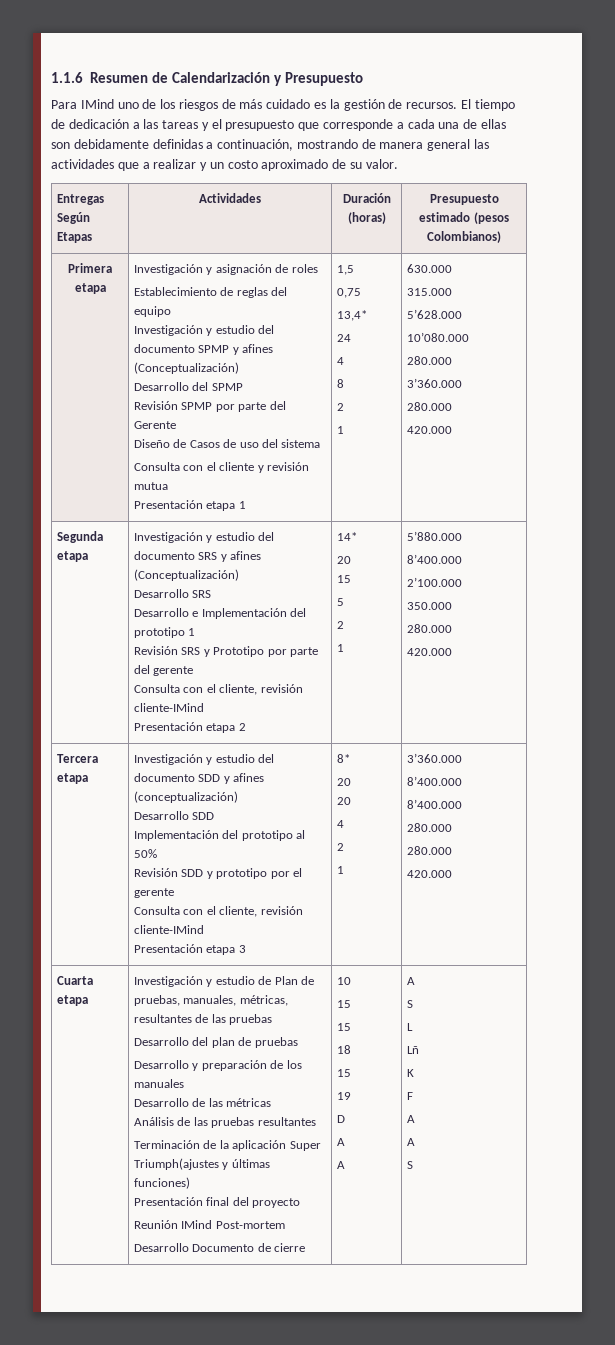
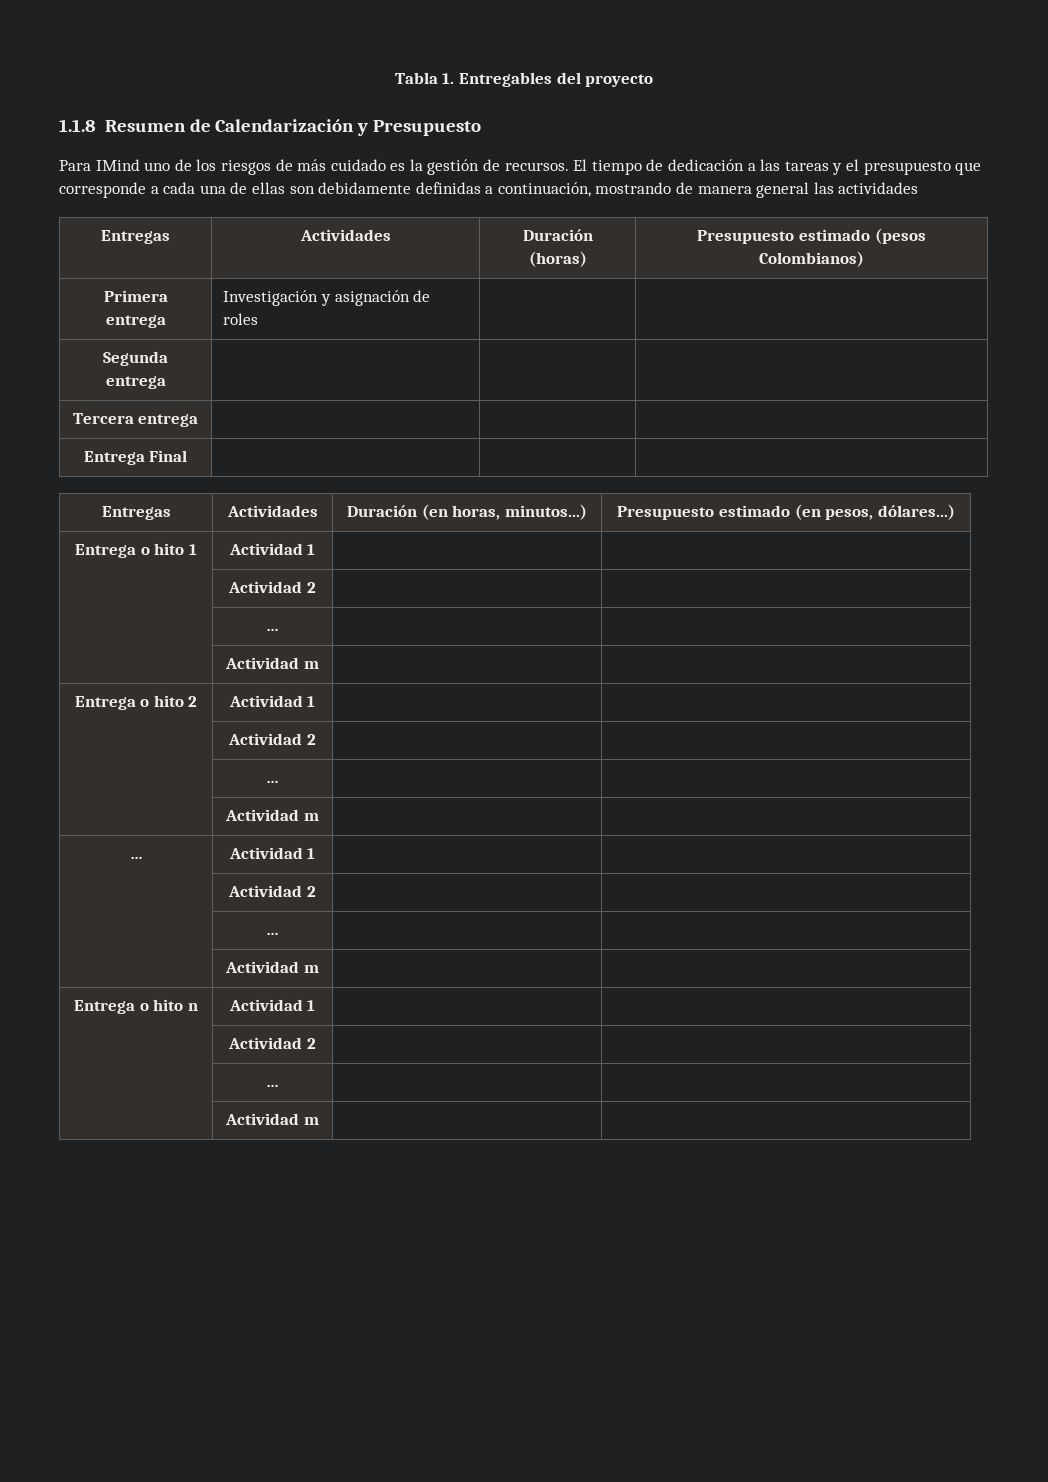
[51,72,83,83] 1.1.6 -> [394,72,654,87] [59,119,96,132] Tabla 1. Entregables del proyecto // 1.1.8
[117,159,398,171] [57,194,105,205] [57,212,91,224] [57,232,93,243] que a realizar y un costo aproximado de su valor. // Entregas Según Etapas -> [101,230,170,244] // Entregas
[74,283,106,294] etapa -> [105,315,166,328] entrega
[134,287,288,298] [134,306,172,317] [134,325,275,336] [134,344,274,355] [134,362,240,374] [134,382,243,391] [134,401,286,412] [134,421,177,429] [134,439,321,448] [134,462,309,473] [134,482,169,490] [134,500,246,511] [337,265,355,275] [337,288,362,298] [337,310,368,321] [337,334,352,342] [337,357,345,365] [337,379,345,388] [337,403,345,411] [337,426,345,434] [407,264,453,273] [407,288,453,296] [407,309,463,319] [407,332,470,342] [407,356,453,365] [407,378,463,388] [407,402,453,411] [407,426,453,434] [57,531,104,543] [57,551,89,562] [134,532,275,543] [134,551,262,562] [134,569,240,581] [134,589,212,598] [134,608,307,619] [134,627,196,638] [134,646,318,657] [134,665,194,676] [134,684,303,695] [134,703,205,712] [134,722,246,733] [337,532,358,541] [337,556,352,564] [337,575,352,583] [337,598,345,606] [337,621,345,629] [337,644,345,652] [407,531,463,541] [407,554,463,564] [407,577,463,587] [407,602,453,610] [407,624,453,633] [407,648,453,656] [57,754,99,763] [57,773,89,784] [134,754,275,765] [134,773,265,784] [134,791,239,803] [134,811,215,820] [134,830,306,841] [134,849,158,858] [134,868,302,879] [134,888,175,898] [134,906,303,917] [134,925,205,934] [134,944,246,955] [337,754,351,763] [337,778,352,786] [337,797,352,805] [337,820,345,828] [337,843,345,851] [337,866,345,874] [407,753,463,763] [407,776,463,786] [407,799,463,809] [407,823,453,832] [407,846,453,855] [407,870,453,878] [57,976,94,985] [57,995,89,1006] [134,976,314,987] [134,995,288,1006] [134,1014,273,1025] [134,1037,298,1048] [134,1060,302,1071] [134,1079,185,1088] [134,1098,272,1107] [134,1117,316,1128] [134,1140,321,1151] [134,1158,270,1170] [134,1177,191,1189] [134,1197,301,1208] [134,1220,285,1229] [134,1243,306,1252] [337,977,352,985] [337,1000,352,1008] [337,1023,352,1031] [337,1045,352,1054] [337,1069,352,1077] [337,1092,352,1100] [337,1115,346,1123] [337,1138,346,1146] [337,1161,346,1169] [407,977,416,985] [407,1000,414,1008] [407,1023,414,1031] [407,1046,420,1054] [407,1069,415,1077] [407,1092,414,1100] [407,1115,416,1123] [407,1138,416,1146] [407,1161,414,1169] // Establecimiento de reglas del equipo // Investigación y estudio del documento SPMP y afines (Conceptualización) // Desarrollo del SPMP // Revisión SPMP por parte del Gerente // Diseño de Casos de uso del sistema // Consulta con el cliente y revisión mutua // Presentación etapa 1 | 1,5 // 0,75 // 13,4* // 24 // 4 // 8 // 2 // 1 | 630.000 // 315.000 // 5’628.000 // 10’080.000 // 280.000 // 3’360.000 // 280.000 // 420.000 // Segunda etapa | Investigación y estudio del documento SRS y afines (Conceptualización) // Desarrollo SRS // Desarrollo e Implementación del prototipo 1 // Revisión SRS y Prototipo por parte del gerente // Consulta con el cliente, revisión cliente-IMind // Presentación etapa 2 | 14* // 20 // 15 // 5 // 2 // 1 | 5’880.000 // 8’400.000 // 2’100.000 // 350.000 // 280.000 // 420.000 // Tercera etapa | Investigación y estudio del documento SDD y afines (conceptualización) // Desarrollo SDD // Implementación del prototipo al 50% // Revisión SDD y prototipo por el gerente // Consulta con el cliente, revisión cliente-IMind // Presentación etapa 3 | 8* // 20 // 20 // 4 // 2 // 1 | 3’360.000 // 8’400.000 // 8’400.000 // 280.000 // 280.000 // 420.000 // Cuarta etapa | Investigación y estudio de Plan de pruebas, manuales, métricas, resultantes de las pruebas // Desarrollo del plan de pruebas // Desarrollo y preparación de los manuales // Desarrollo de las métricas // Análisis de las pruebas resultantes // Terminación de la aplicación Super Triumph(ajustes y últimas funciones) // Presentación final del proyecto // Reunión IMind Post-mortem // Desarrollo Documento de cierre | 10 // 15 // 15 // 18 // 15 // 19 // D // A // A | A // S // L // Lñ // K // F // A // A // S -> [103,351,168,366] [105,376,166,389] [72,413,199,427] [83,450,188,465] [101,506,171,520] [226,505,318,517] [347,504,587,520] [617,504,955,520] [75,543,197,558] [228,543,316,555] [228,581,316,593] [266,628,279,631] [225,657,319,669] [74,695,198,710] [228,695,316,707] [228,733,316,745] [266,780,279,783] [225,809,319,821] [129,856,143,859] [228,847,316,859] [228,885,316,897] [266,932,279,935] [225,961,319,973] [74,999,198,1014] [228,999,316,1011] [228,1037,316,1049] [266,1084,279,1087] [225,1113,319,1125] | | // Segunda entrega | | | // Tercera entrega | | | // Entrega Final | | | // Entregas | Actividades | Duración (en horas, minutos...) | Presupuesto estimado (en pesos, dólares...) // Entrega o hito 1 | Actividad 1 | | // | Actividad 2 | | // | … | | // | Actividad m | | // Entrega o hito 2 | Actividad 1 | | // | Actividad 2 | | // | … | | // | Actividad m | | // … | Actividad 1 | | // | Actividad 2 | | // | … | | // | Actividad m | | // Entrega o hito n | Actividad 1 | | // | Actividad 2 | | // | … | | // | Actividad m | |

